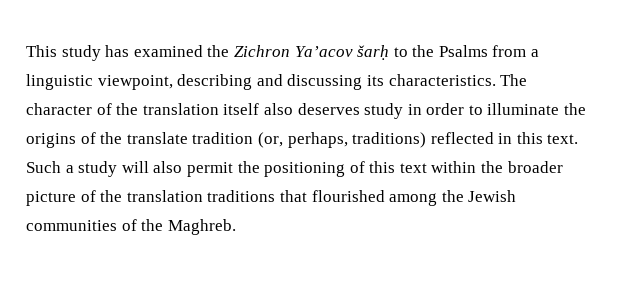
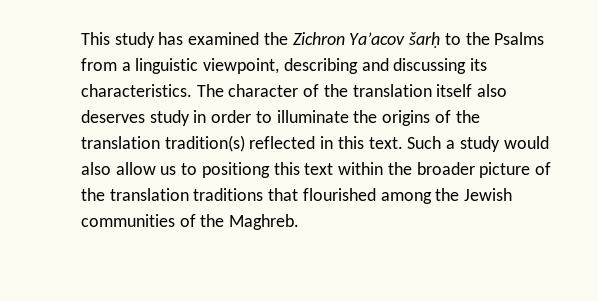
[126,132,427,148] translate tradition (or, perhaps, traditions) -> [81,135,245,152] translation tradition(s)
[121,161,365,177] will also permit the positioning of -> [503,136,549,149] [81,162,270,178] would also allow us to positiong

